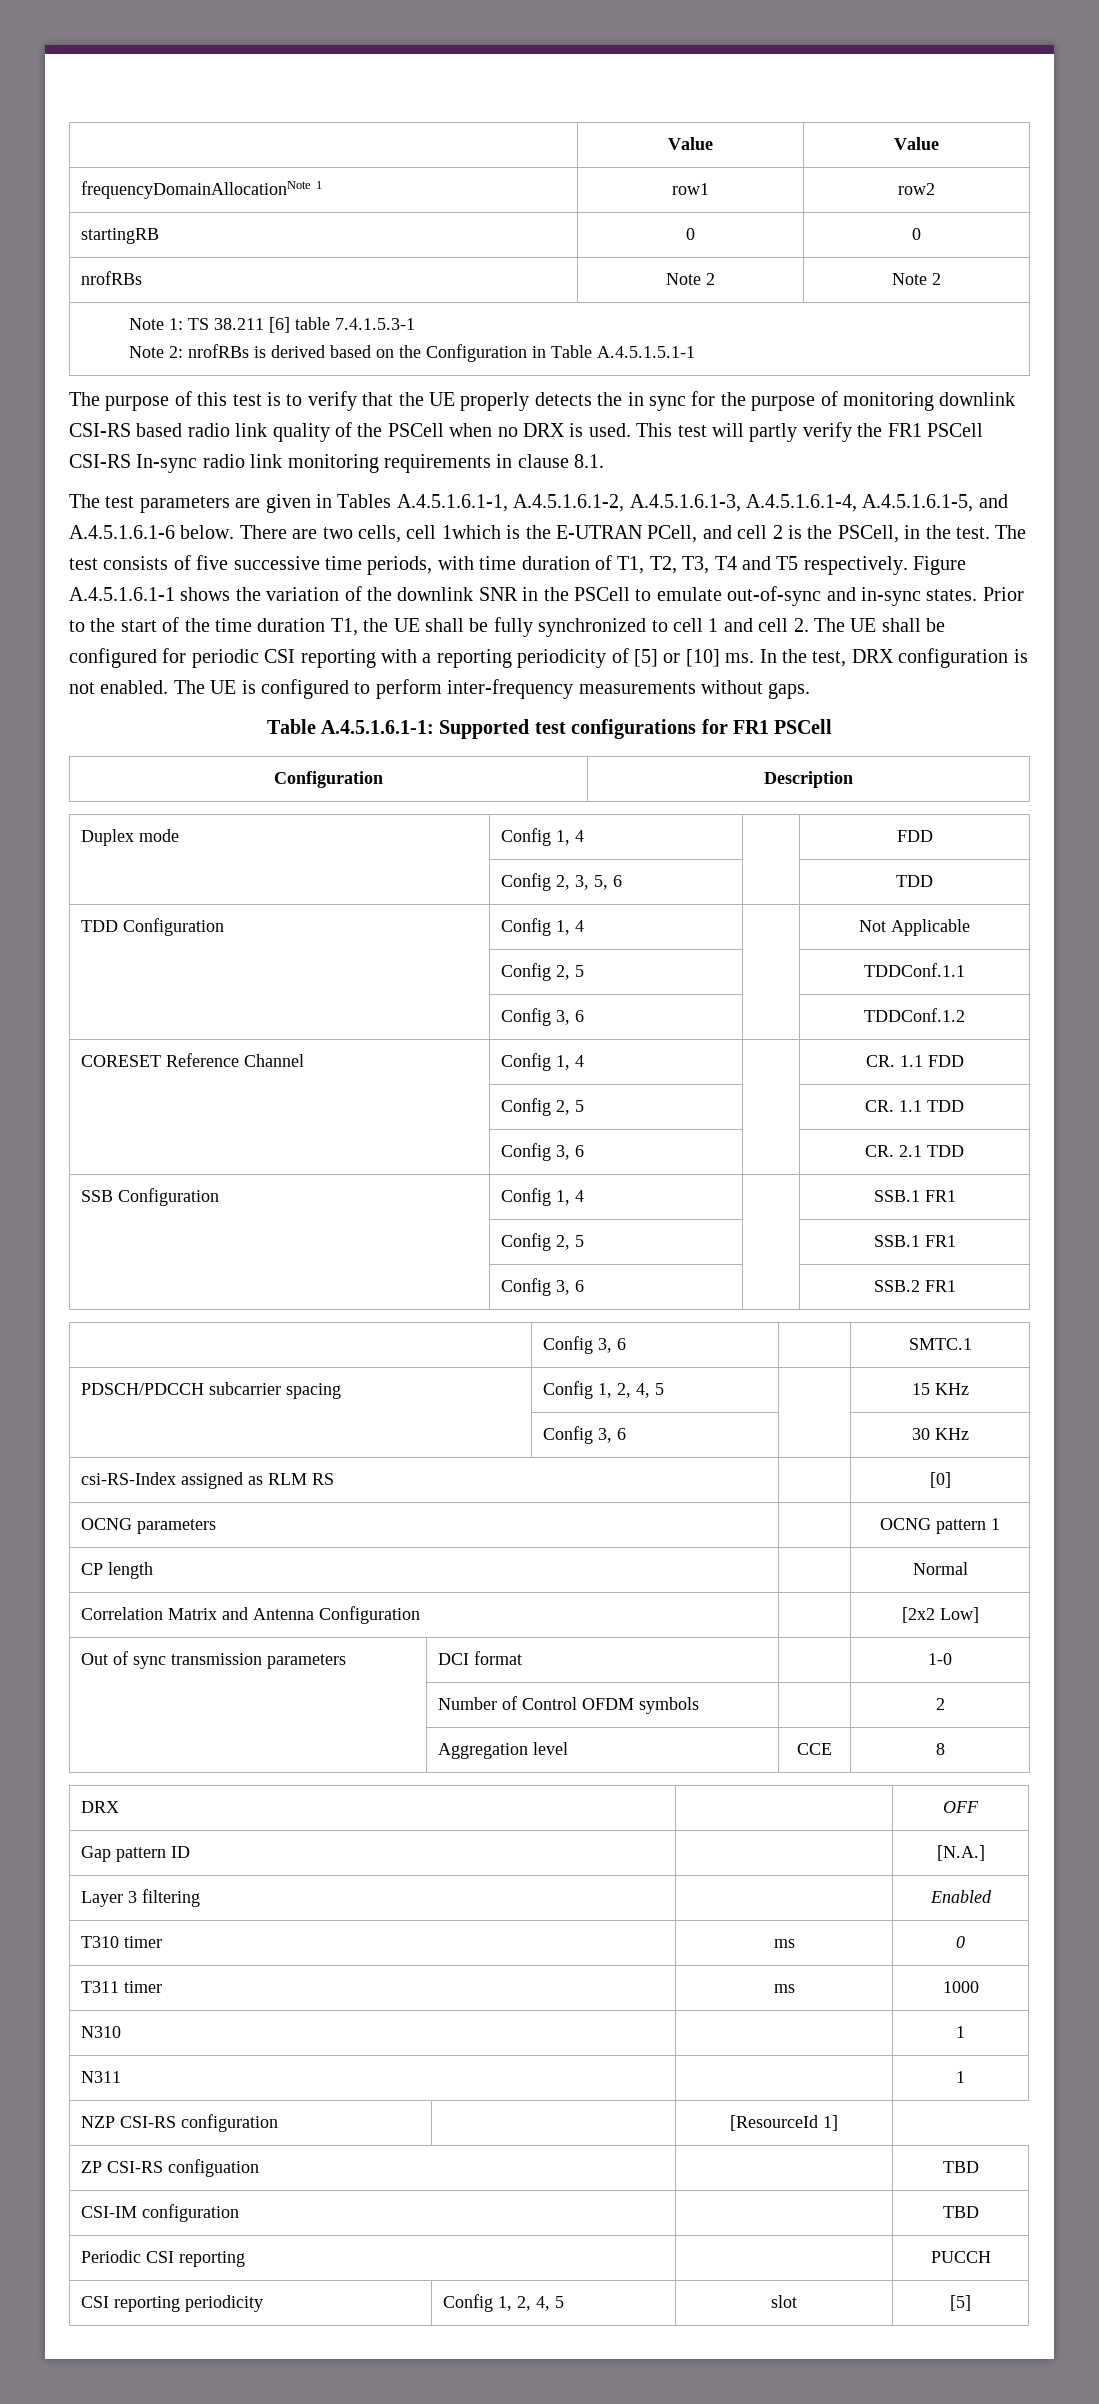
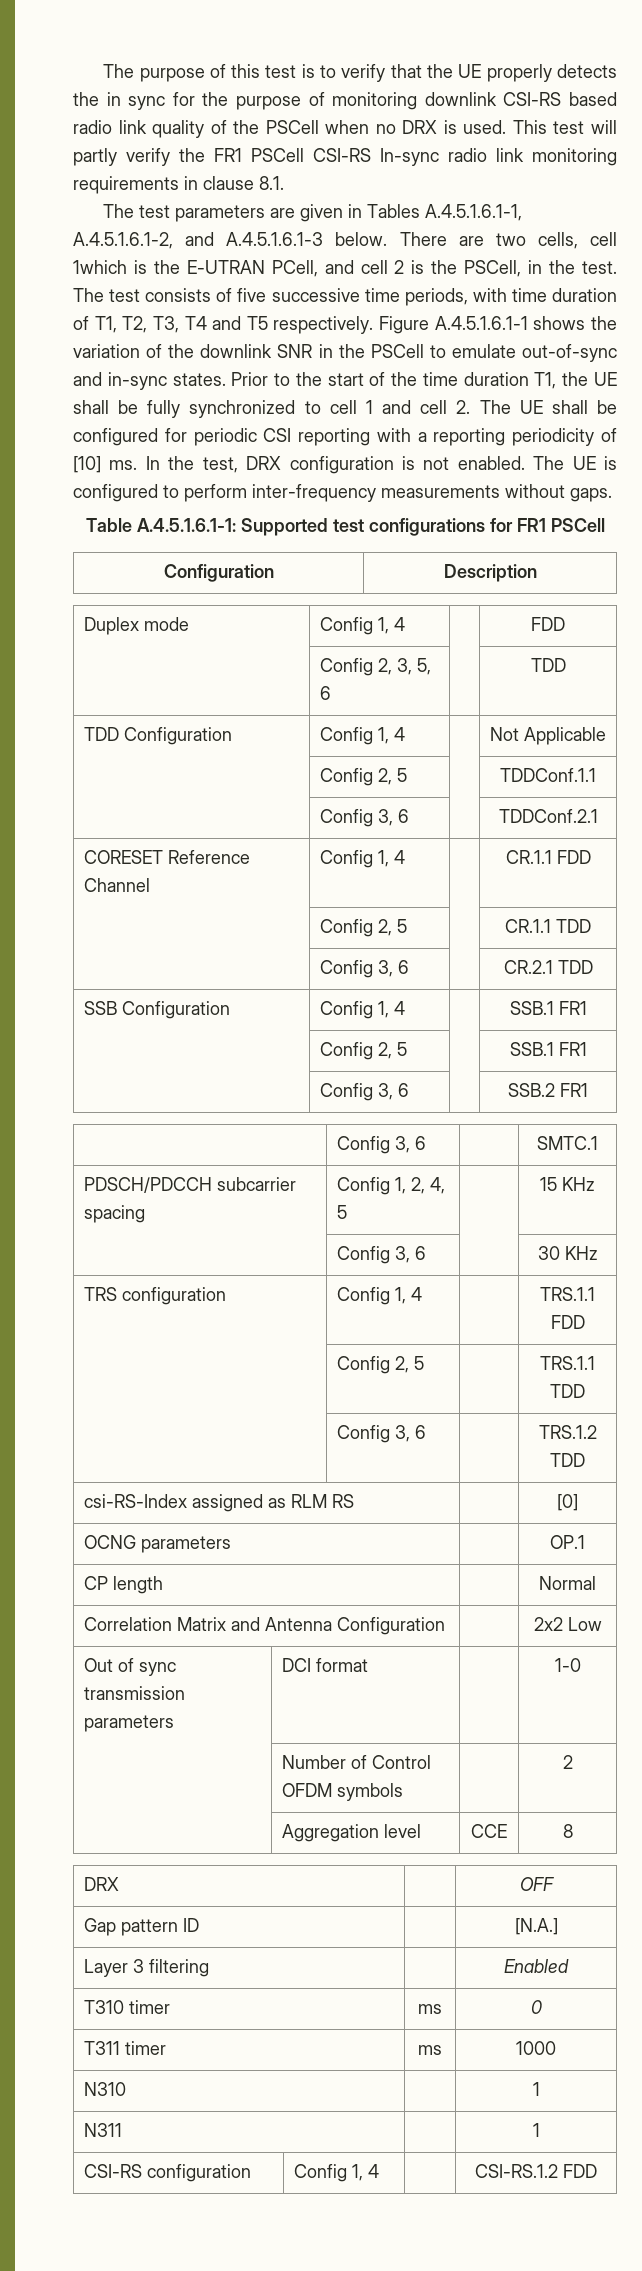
[668,137,713,150] [894,137,939,150] [80,181,322,199] [672,183,709,195] [898,183,935,195] [80,228,159,244] [686,228,695,240] [912,228,921,240] [80,271,142,285] [666,273,715,285] [892,273,941,285] [128,317,415,333] [128,344,695,362] | Value | Value // frequencyDomainAllocationNote 1 | row1 | row2 // startingRB | 0 | 0 // nrofRBs | Note 2 | Note 2 // Note 1: TS 38.211 [6] table 7.4.1.5.3-1 // Note 2: nrofRBs is derived based on the Configuration in Table A.4.5.1.5.1-1 // -> (103, 71) none
[629,494,1008,512] [69,525,175,539] A.4.5.1.6.1-3, A.4.5.1.6.1-4, A.4.5.1.6.1-5, and A.4.5.1.6.1-6 -> [185,232,324,246] and A.4.5.1.6.1-3
[633,649,681,667] [5] or -> (617, 435) none
[864,1008,965,1022] TDDConf.1.2 -> [498,809,598,823] TDDConf.2.1
[865,1055,964,1067] [500,1098,584,1116] [865,1100,964,1112] [500,1143,584,1161] [865,1145,922,1157] CR. 1.1 FDD // | Config 2, 5 | | CR. 1.1 TDD // | Config 3, 6 | | CR. 2.1 -> [505,850,591,864] [319,919,407,937] [505,919,591,933] [319,960,409,978] [503,960,553,974] CR.1.1 FDD // | Config 2, 5 | | CR.1.1 TDD // | Config 3, 6 | | CR.2.1
(969, 1434) none -> [83,1287,226,1305] [336,1287,422,1305] [540,1287,595,1301] [550,1315,585,1329] [336,1356,424,1374] [540,1356,595,1370] [550,1384,585,1398] [336,1425,426,1443] [538,1425,597,1439] [550,1453,585,1467] // TRS configuration | Config 1, 4 | | TRS.1.1 FDD // | Config 2, 5 | | TRS.1.1 TDD // | Config 3, 6 | | TRS.1.2 TDD
[880,1518,1001,1534] OCNG pattern 1 -> [550,1535,585,1549] OP.1
[901,1607,979,1623] [2x2 Low] -> [533,1617,602,1631] 2x2 Low
[80,2116,115,2128] NZP -> (540, 2130) none
[730,2115,839,2131] [80,2159,259,2177] [942,2161,979,2173] [80,2204,239,2222] [942,2206,979,2218] [80,2250,245,2267] [930,2251,991,2263] [80,2295,263,2312] [442,2294,564,2312] [771,2295,797,2308] [950,2295,971,2311] | [ResourceId 1] // ZP CSI-RS configuation | | TBD // CSI-IM configuration | | TBD // Periodic CSI reporting | | PUCCH // CSI reporting periodicity | Config 1, 2, 4, 5 | slot | [5] -> [293,2164,379,2182] [475,2164,597,2178] Config 1, 4 | | CSI-RS.1.2 FDD

